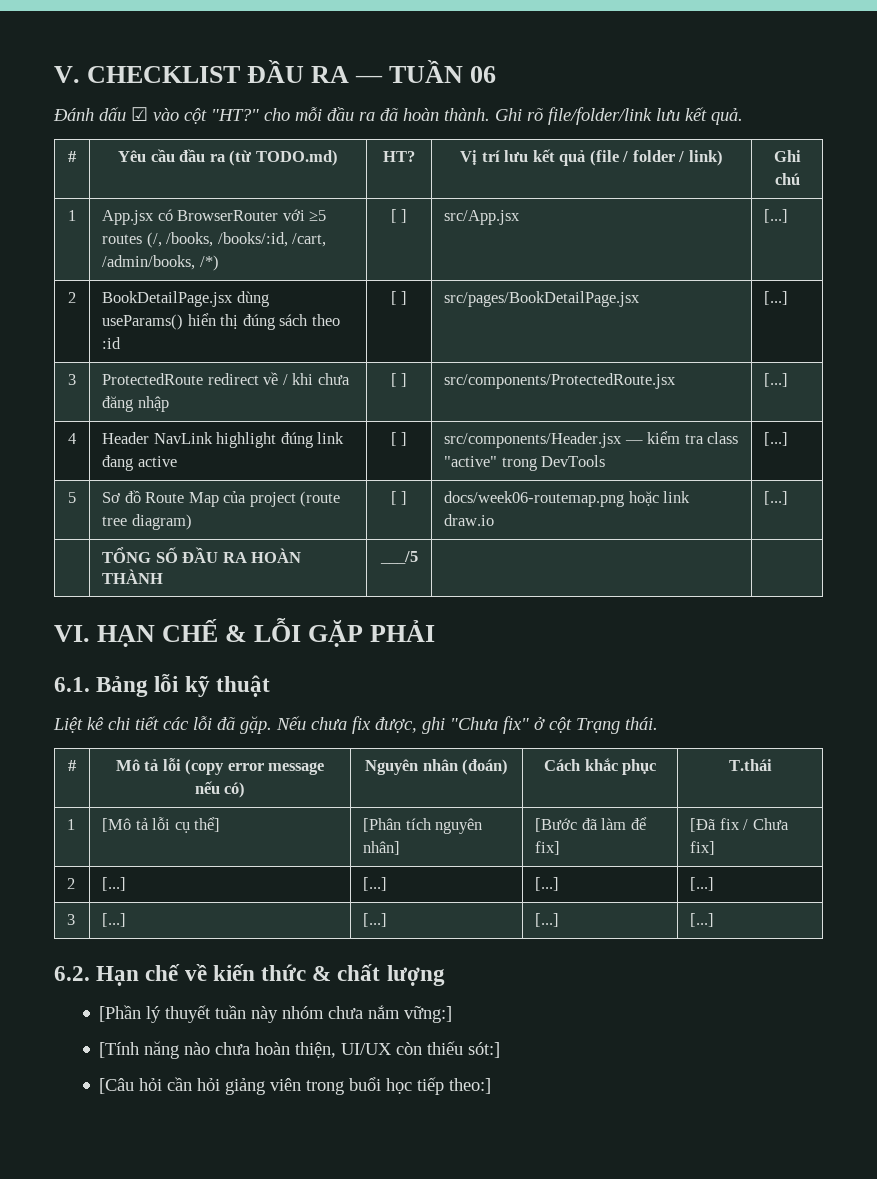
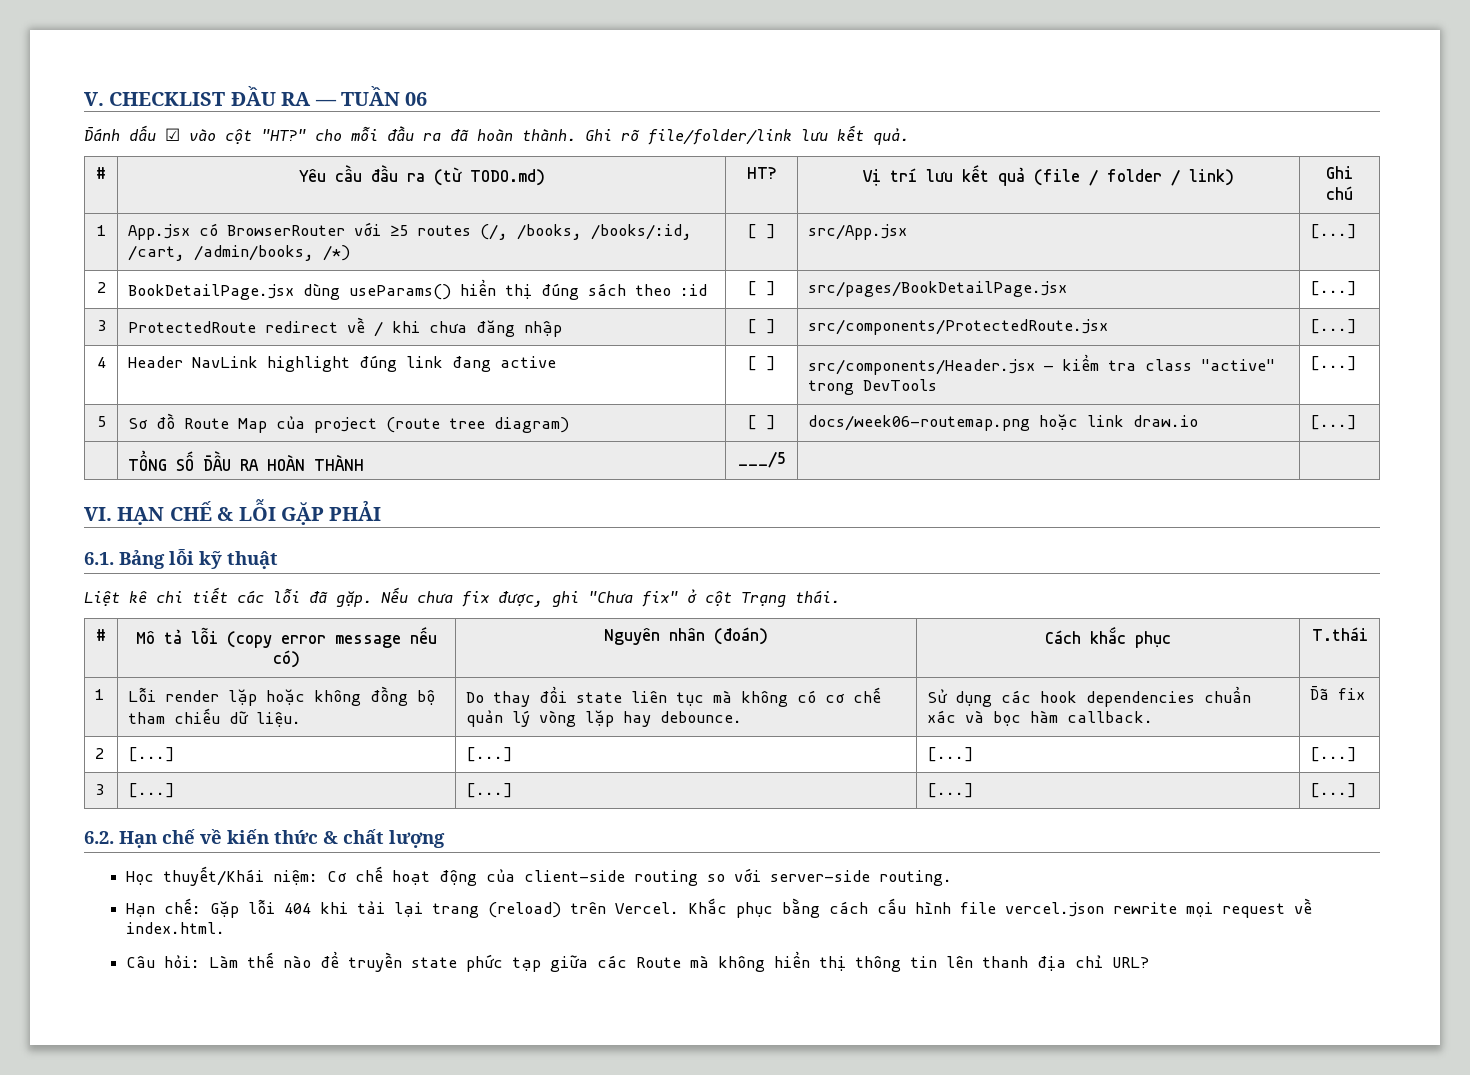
[102,817,221,833] [363,818,483,834] [363,841,401,855] [535,817,647,832] [535,841,561,855] [690,818,789,832] [690,841,716,855] [Mô tả lỗi cụ thể] | [Phân tích nguyên nhân] | [Bước đã làm để fix] | [Đã fix / Chưa fix] -> [128,686,436,706] [128,708,302,727] [466,686,882,707] [466,710,743,727] [927,686,1252,707] [927,710,1154,726] [1310,686,1366,700] Lỗi render lặp hoặc không đồng bộ tham chiếu dữ liệu. | Do thay đổi state liên tục mà không có cơ chế quản lý vòng lặp hay debounce. | Sử dụng các hook dependencies chuẩn xác và bọc hàm callback. | Đã fix
[99,1005,453,1023] [99,1041,501,1059] [99,1077,492,1095] [Phần lý thuyết tuần này nhóm chưa nắm vững:] // [Tính năng nào chưa hoàn thiện, UI/UX còn thiếu sót:] // [Câu hỏi cần hỏi giảng viên trong buổi học tiếp theo:] -> [126,866,953,886] [126,898,1313,918] [126,922,226,934] [126,951,1150,972] Học thuyết/Khái niệm: Cơ chế hoạt động của client-side routing so với server-side routing. // Hạn chế: Gặp lỗi 404 khi tải lại trang (reload) trên Vercel. Khắc phục bằng cách cấu hình file vercel.json rewrite mọi request về index.html. // Câu hỏi: Làm thế nào để truyền state phức tạp giữa các Route mà không hiển thị thông tin lên thanh địa chỉ URL?

